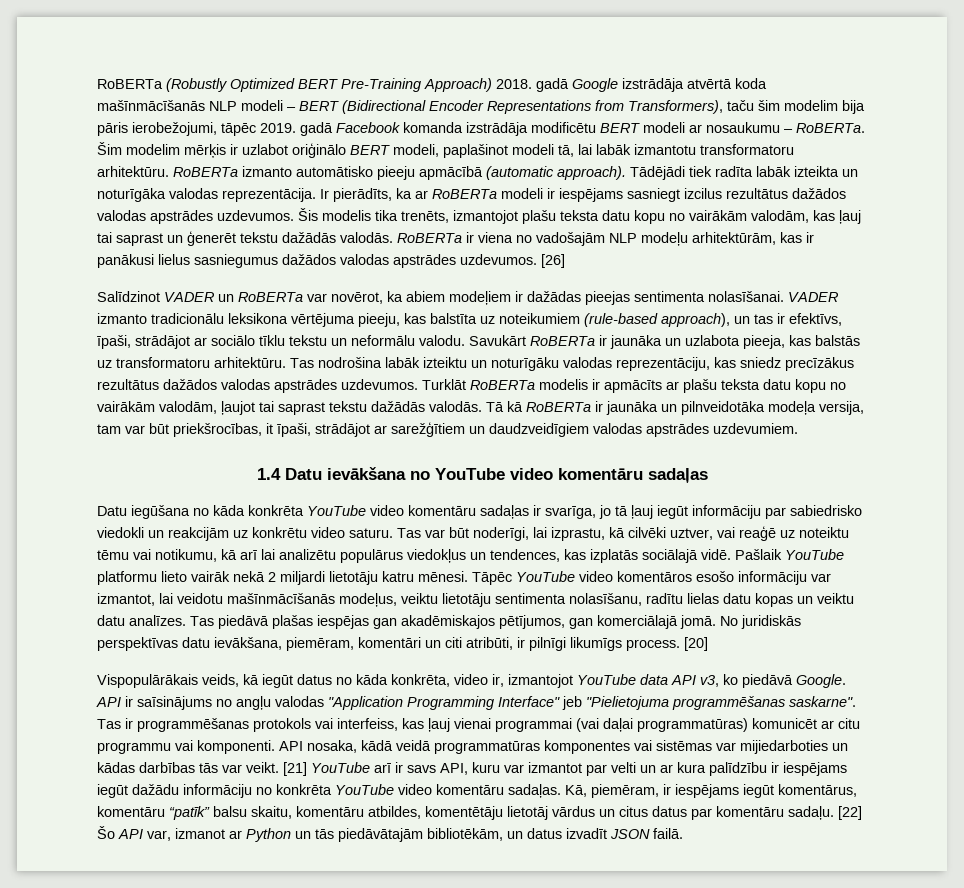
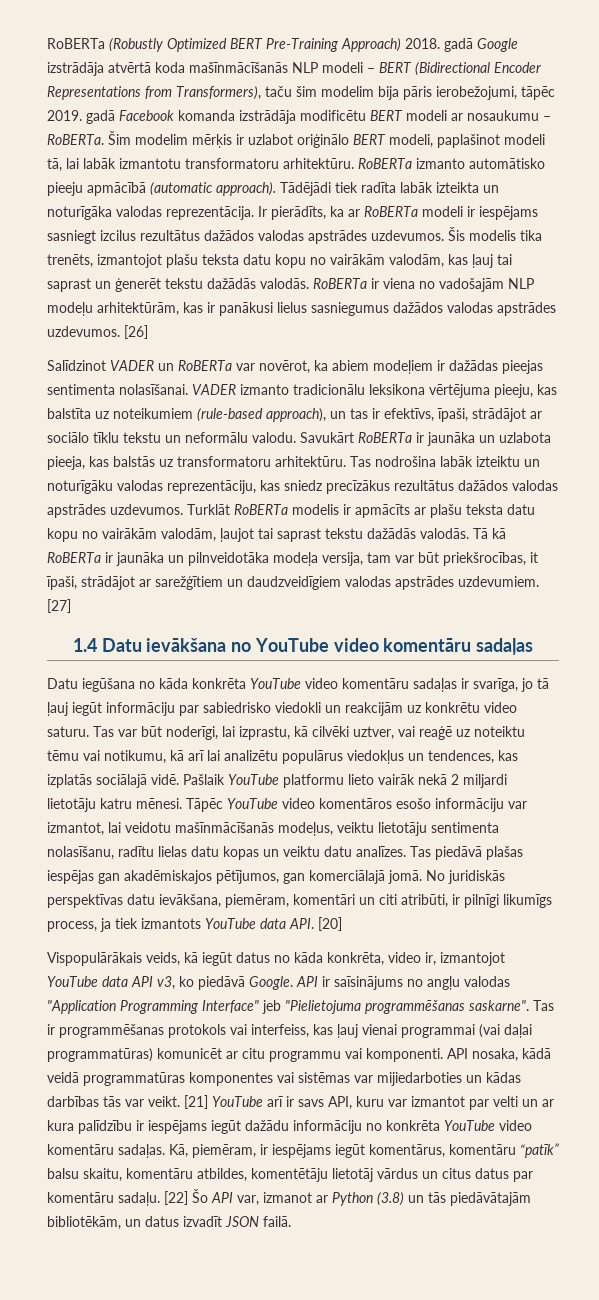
(798, 428) none -> [47,599,71,613] [27]
[626,639,680,651] process. -> [47,918,314,932] process, ja tiek izmantots YouTube data API.
(291, 835) none -> [377,1192,404,1206] (3.8)

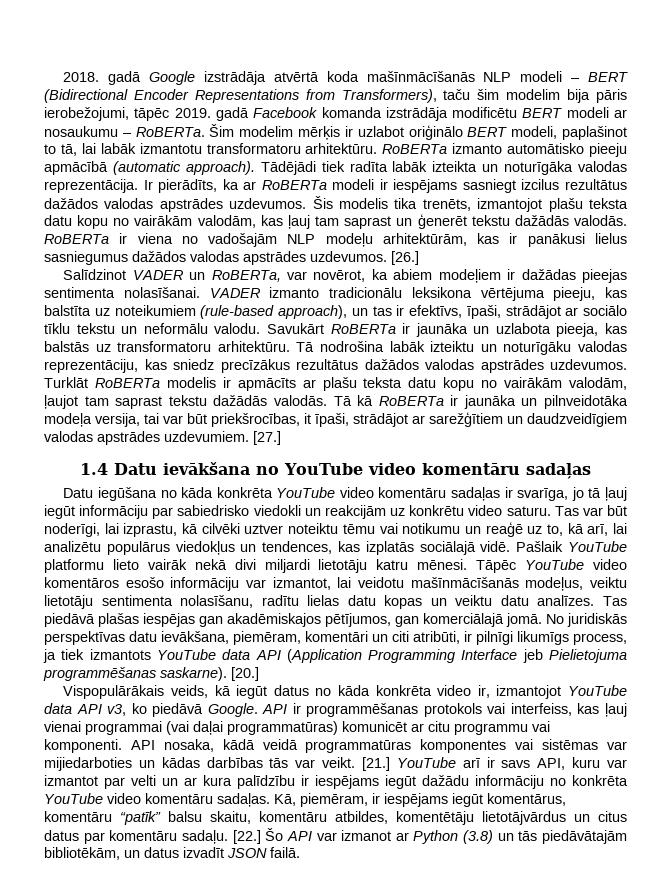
[47,38,401,52] RoBERTa (Robustly Optimized BERT Pre-Training Approach) -> (63, 77) none
[504,134,545,145] modeli -> [44,144,56,154] to
[497,254,512,265] tai -> [315,216,340,226] tam
[124,325,148,339] [26] -> [391,251,419,265] [26.]
[178,360,232,371] RoBERTa -> [211,270,281,282] RoBERTa,
[350,456,371,467] Tas -> [296,342,315,352] Tā
[258,528,273,539] tai -> [84,396,109,406] tam
[367,552,391,563] tam -> [144,413,159,424] tai
[47,599,71,613] [27] -> [253,431,281,445] [27.]
[353,726,525,740] [47,750,204,764] uztver, vai reaģē uz noteiktu tēmu vai notikumu, kā arī -> [244,522,609,537] uztver noteiktu tēmu vai notikumu un reaģē uz to, kā arī,
[451,774,459,785] 2 -> [234,559,256,570] divi
[289,917,342,931] API. [20] -> [255,649,627,663] [43,667,259,681] API (Application Programming Interface jeb Pielietojuma programmēšanas saskarne). [20.]
[327,952,384,966] konkrēta, -> [375,685,432,696] konkrēta
[334,976,510,990] [47,1000,554,1014] [47,1024,55,1035] saīsinājums no angļu valodas "Application Programming Interface" jeb "Pielietojuma programmēšanas saskarne". Tas ir -> (301, 708) none
[184,1095,208,1109] [21] -> [362,757,390,771] [21.]
[332,1168,418,1182] lietotāj vārdus -> [482,811,566,825] lietotājvārdus
[164,1191,188,1205] [22] -> [232,830,261,844] [22.]
[237,1195,259,1206] var, -> [316,832,337,841] var

